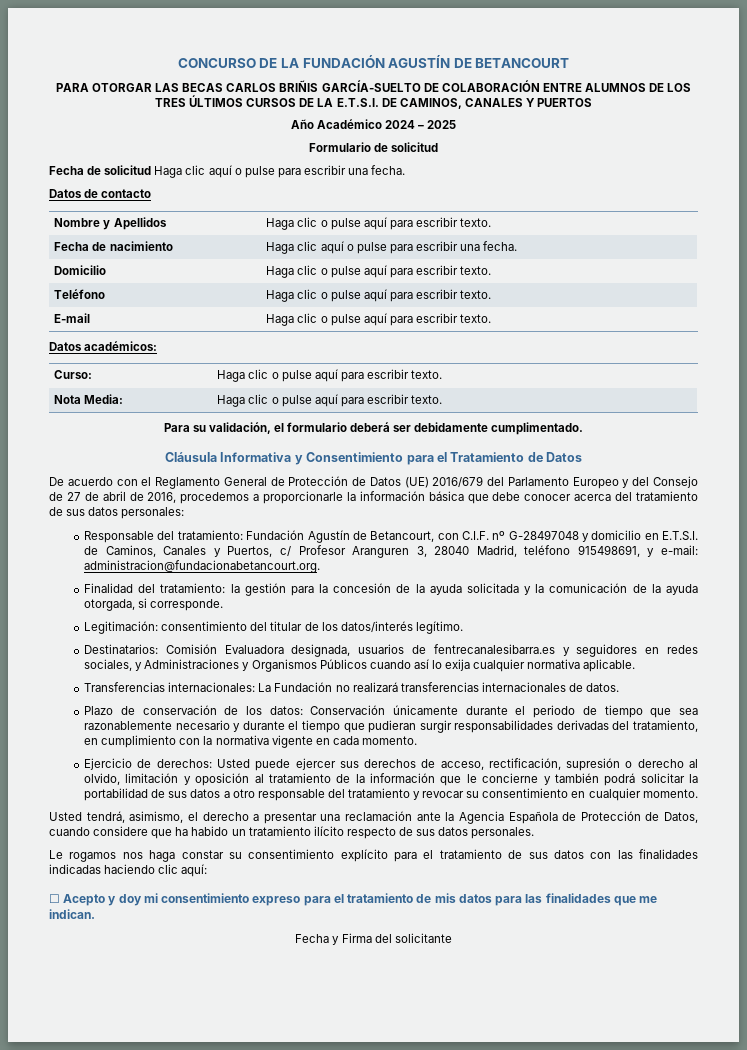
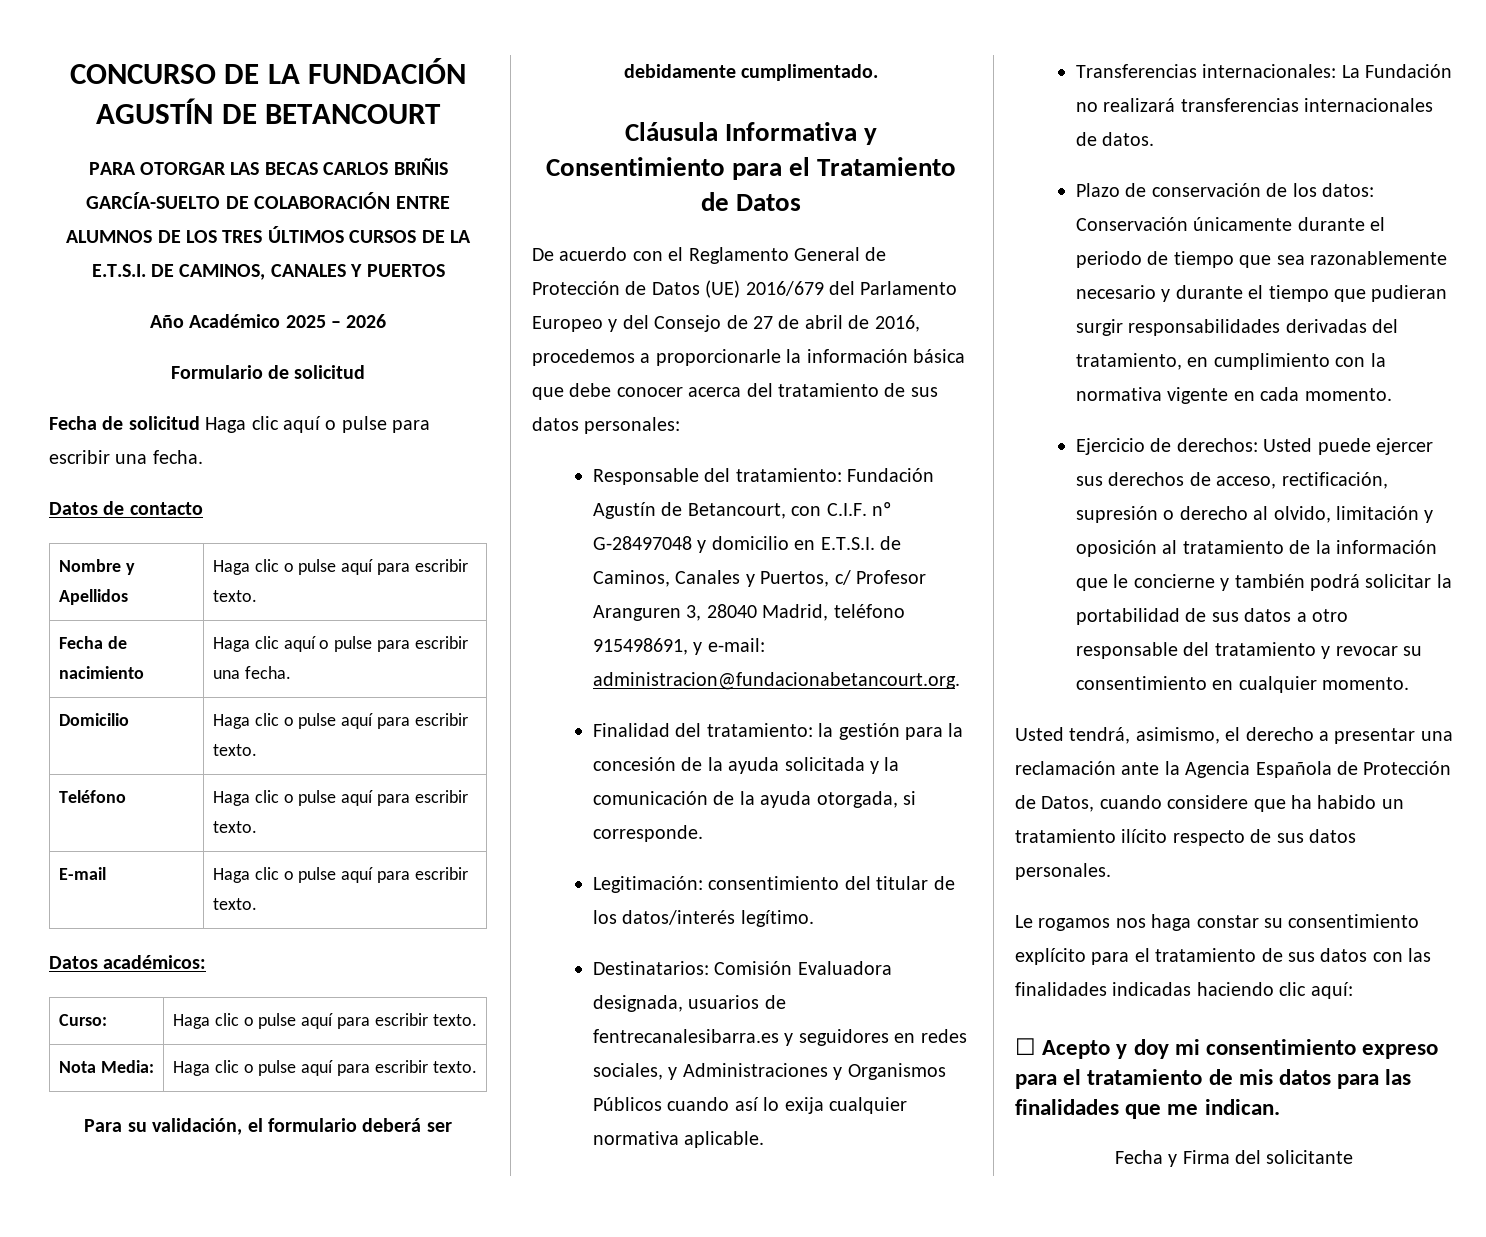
[385,120,457,129] 2024 – 2025 -> [285,314,387,328] 2025 – 2026

